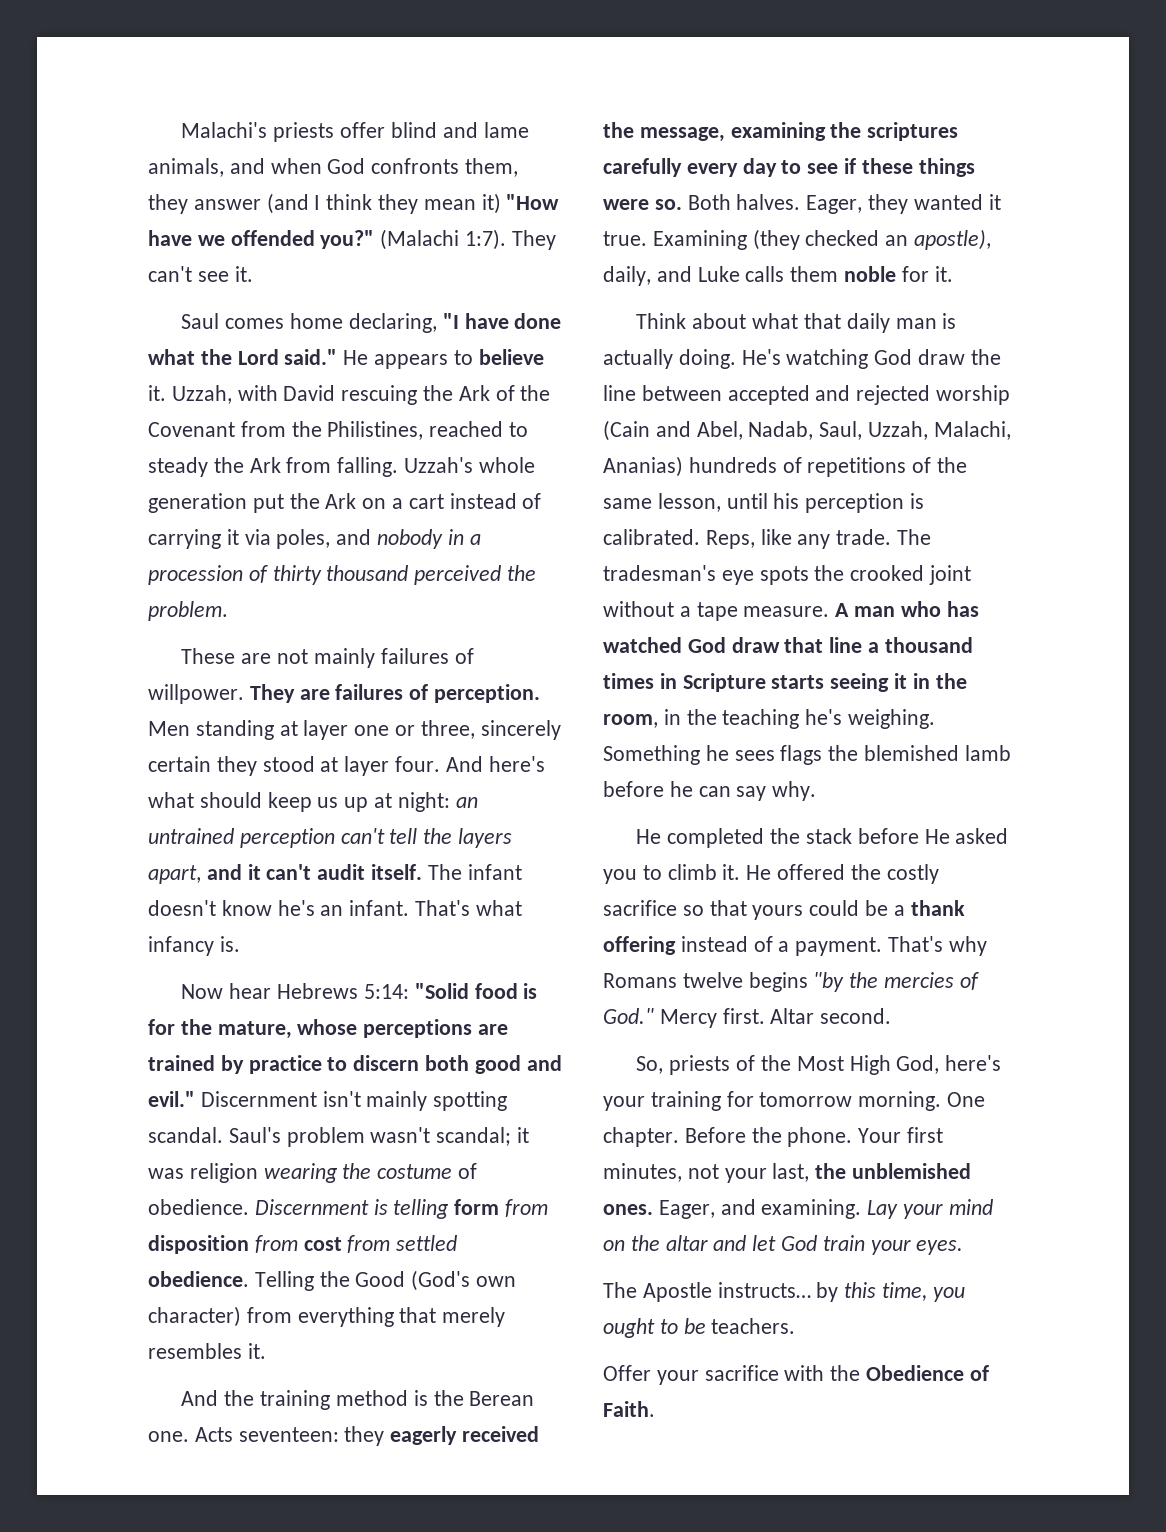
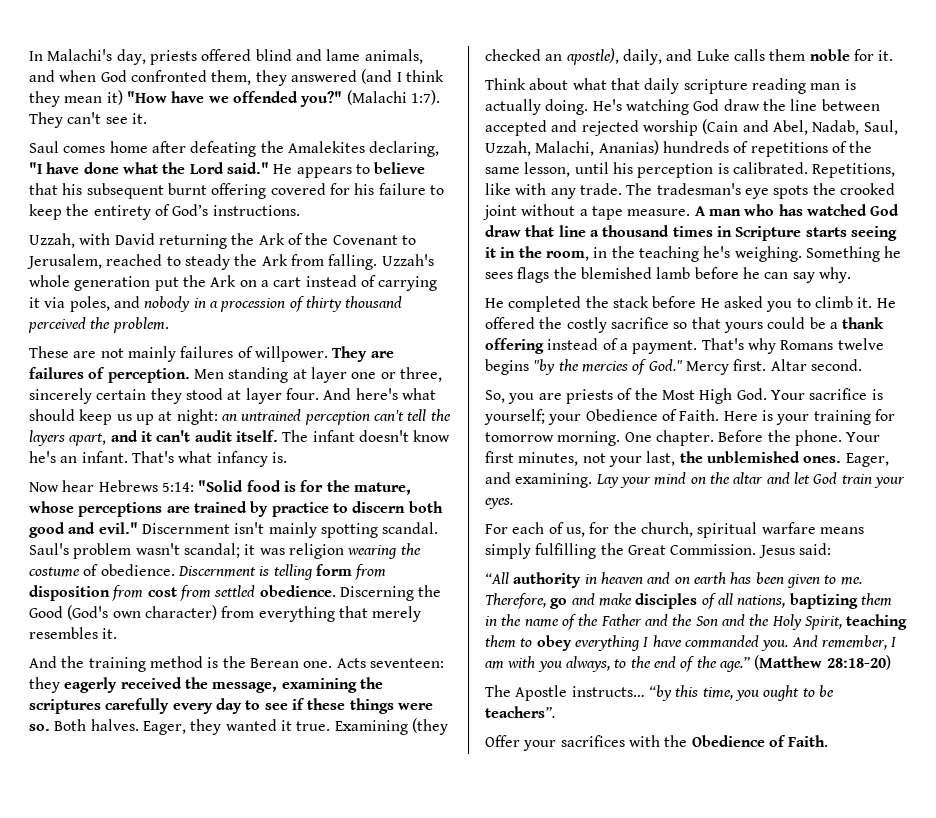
[181,122,386,142] Malachi's priests offer -> [29,49,252,65] In Malachi's day, priests offered
[371,158,460,174] confronts -> [130,70,207,82] confronted
[193,199,261,210] answer -> [290,70,357,82] answered
(344, 321) none -> [151,141,365,157] after defeating the Amalekites
[148,385,166,401] it. -> [29,183,444,199] [29,204,300,220] that his subsequent burnt offering covered for his failure to keep the entirety of God’s instructions. //
[341,385,418,405] rescuing -> [158,234,227,249] returning
[240,421,424,440] from the Philistines, -> [401,235,416,245] [27,254,102,269] to Jerusalem,
[254,1271,314,1291] Telling -> [339,586,414,601] Discerning
(890, 323) none -> [683,78,806,94] scripture reading
[705,529,792,549] Reps, like -> [812,163,896,178] [485,183,547,195] Repetitions, like with
(664, 1065) none -> [508,393,562,404] you are
[896,1055,1002,1074] God, here's -> [736,388,883,400] [484,409,773,425] God. Your sacrifice is yourself; your Obedience of Faith. Here is
(964, 1247) none -> [485,522,864,538] [485,543,831,559] [485,572,862,588] [485,593,892,609] [485,614,908,630] [485,635,897,651] [485,655,891,672] // For each of us, for the church, spiritual warfare means simply fulfilling the Great Commission. Jesus said: // “All authority in heaven and on earth has been given to me. Therefore, go and make disciples of all nations, baptizing them in the name of the Father and the Son and the Holy Spirit, teaching them to obey everything I have commanded you. And remember, I am with you always, to the end of the age.” (Matthew 28:18-20)
[816,1282,839,1302] by -> [648,685,672,701] “by
[711,1318,796,1334] teachers. -> [485,706,555,718] teachers”.
[704,1365,779,1381] sacrifice -> [560,735,625,747] sacrifices

